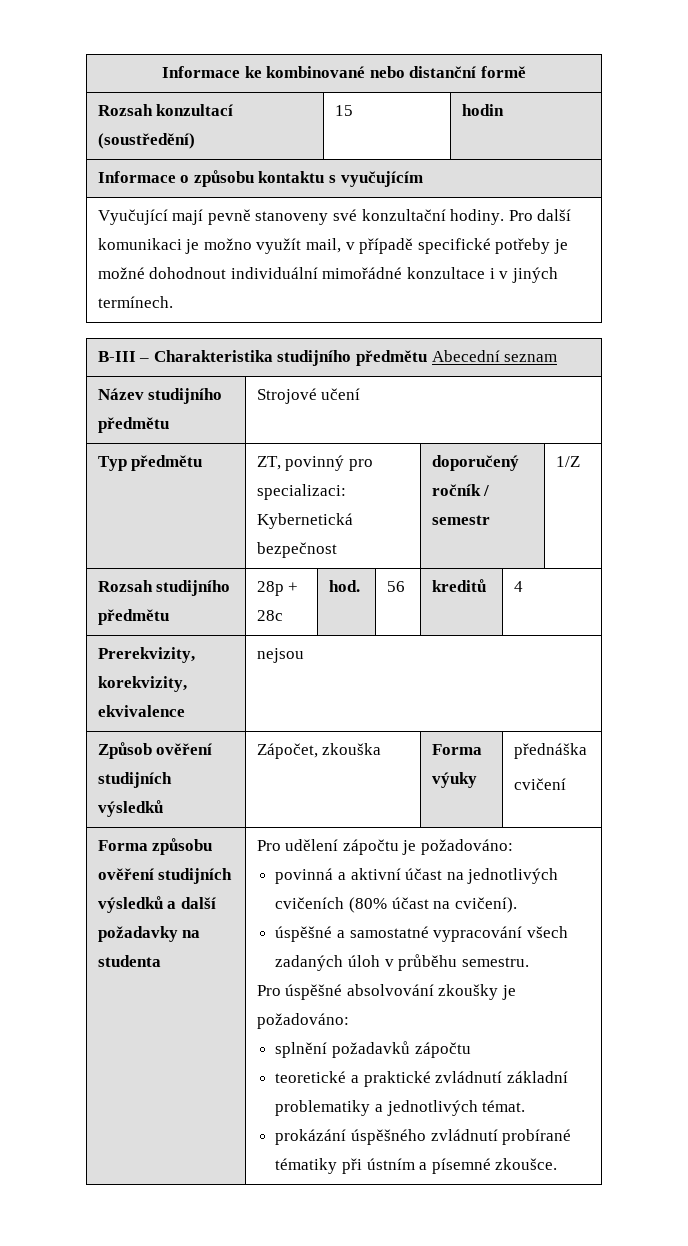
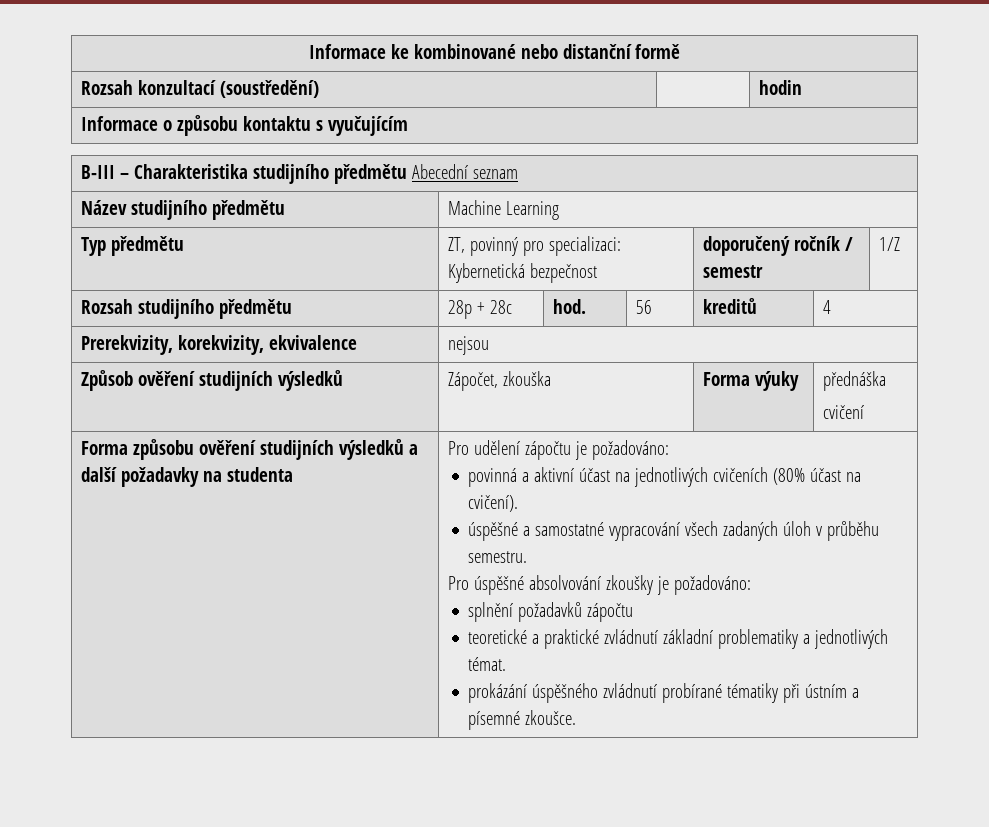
[334,105,353,116] 15 -> (320, 89) none
[97,209,572,225] [97,238,569,254] [97,267,558,283] [97,296,173,308] // Vyučující mají pevně stanoveny své konzultační hodiny. Pro další komunikaci je možno využít mail, v případě specifické potřeby je možné dohodnout individuální mimořádné konzultace i v jiných termínech. -> (409, 126) none
[256,388,361,404] Strojové učení -> [448,200,560,220] Machine Learning

